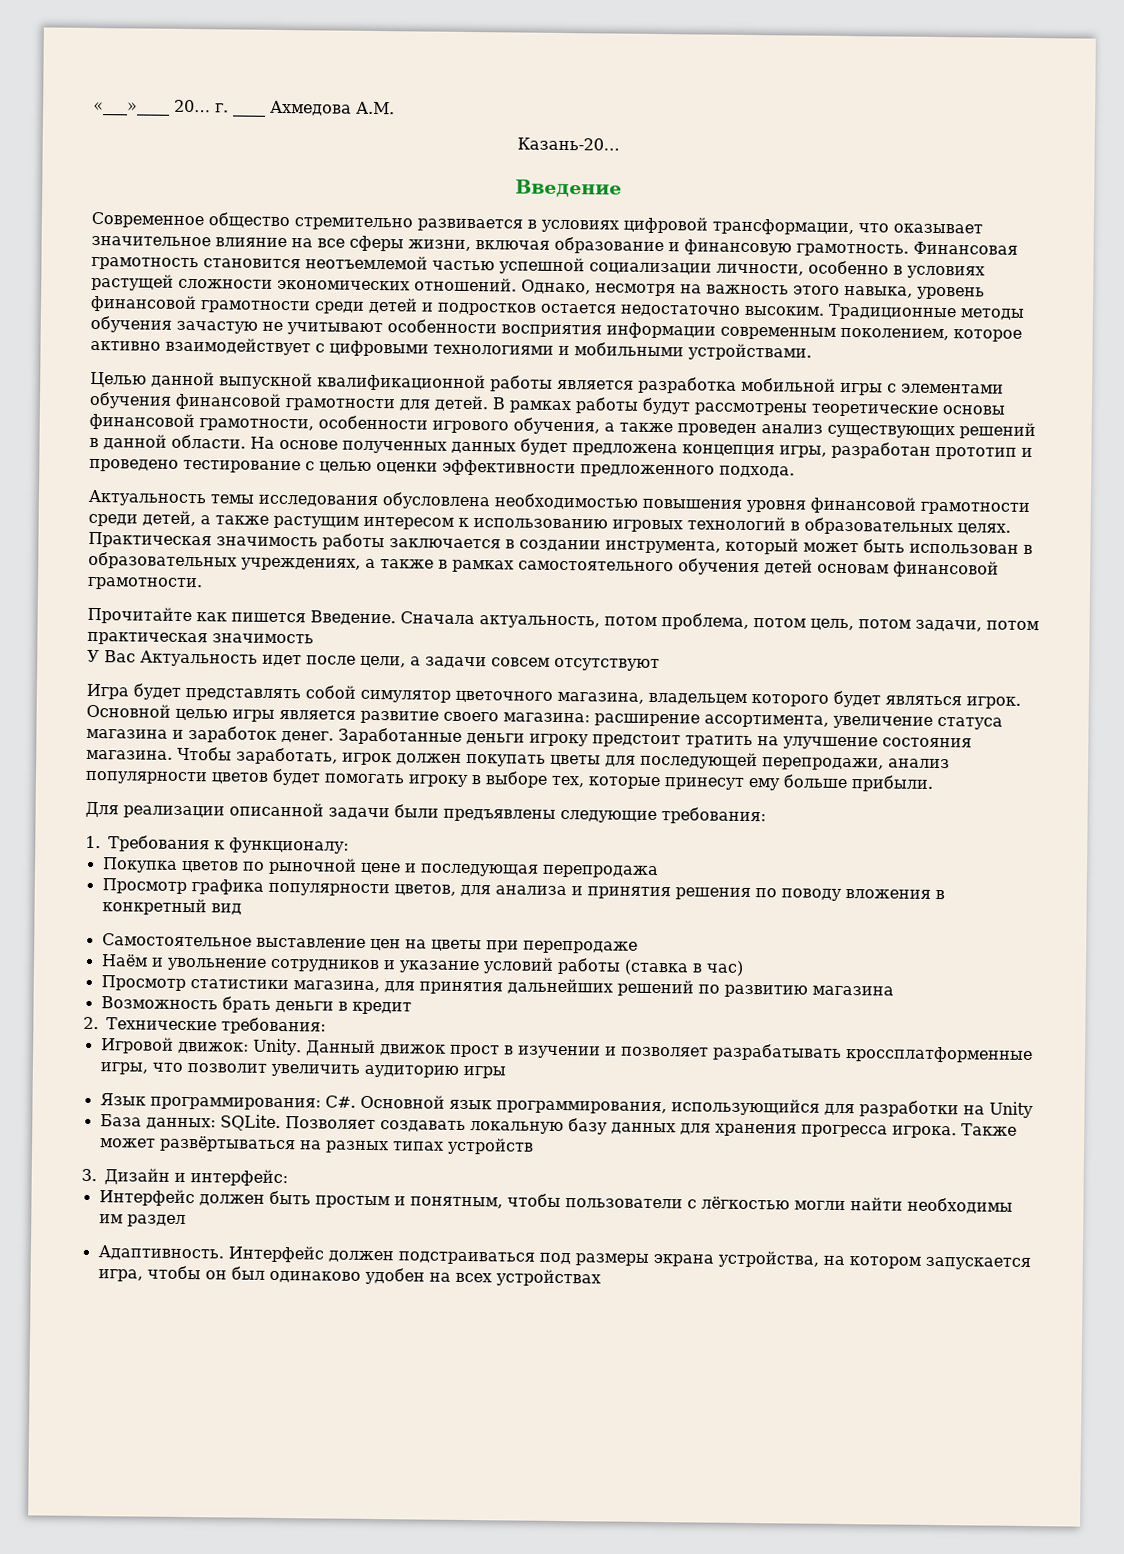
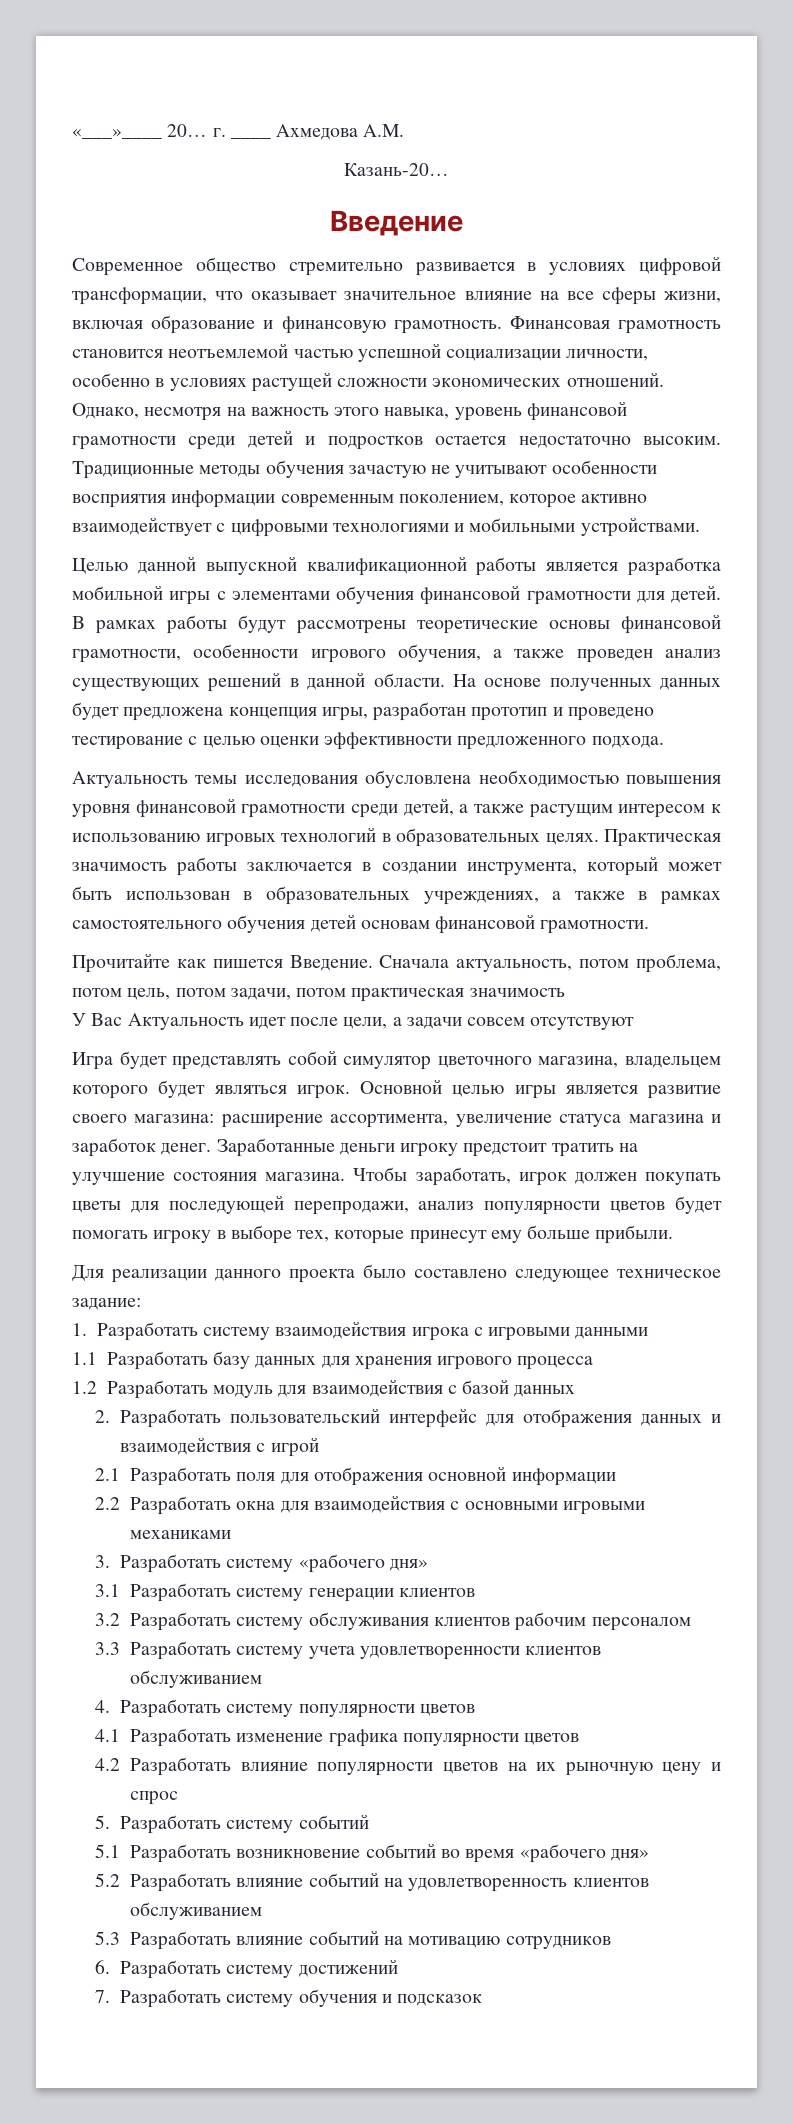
[229,802,766,825] [85,835,349,854] [101,857,659,879] [101,878,945,901] [101,898,242,916] [101,933,638,954] [100,954,744,976] [100,975,894,998] [100,996,412,1015] [83,1016,326,1035] [100,1037,1033,1064] [99,1062,506,1079] [99,1093,1033,1119] [99,1114,1017,1139] [99,1135,534,1155] [81,1168,288,1187] [98,1189,1013,1214] [98,1214,186,1228] [97,1245,1031,1271] [97,1265,601,1287] описанной задачи были предъявлены следующие требования: // 1. Требования к функционалу: // Покупка цветов по рыночной цене и последующая перепродажа // Просмотр графика популярности цветов, для анализа и принятия решения по поводу вложения в конкретный вид // Самостоятельное выставление цен на цветы при перепродаже // Наём и увольнение сотрудников и указание условий работы (ставка в час) // Просмотр статистики магазина, для принятия дальнейших решений по развитию магазина // Возможность брать деньги в кредит // 2. Технические требования: // Игровой движок: Unity. Данный движок прост в изучении и позволяет разрабатывать кроссплатформенные игры, что позволит увеличить аудиторию игры // Язык программирования: C#. Основной язык программирования, использующийся для разработки на Unity // База данных: SQLite. Позволяет создавать локальную базу данных для хранения прогресса игрока. Также может развёртываться на разных типах устройств // 3. Дизайн и интерфейс: // Интерфейс должен быть простым и понятным, чтобы пользователи с лёгкостью могли найти необходимы им раздел // Адаптивность. Интерфейс должен подстраиваться под размеры экрана устройства, на котором запускается игра, чтобы он был одинаково удобен на всех устройствах -> [215,1264,721,1283] [72,1298,141,1310] [72,1321,649,1341] [72,1351,594,1370] [72,1379,576,1399] [95,1408,721,1428] [120,1437,319,1457] [95,1466,616,1486] [95,1495,645,1515] [130,1530,232,1539] [95,1554,428,1573] [95,1583,475,1602] [95,1612,691,1631] [95,1641,602,1660] [130,1670,263,1688] [95,1699,475,1718] [95,1728,580,1747] [95,1757,722,1776] [130,1791,179,1805] [95,1814,369,1834] [95,1843,649,1863] [95,1872,649,1892] [130,1902,263,1920] [95,1930,611,1950] [95,1959,398,1979] [95,1989,483,2008] данного проекта было составлено следующее техническое задание: // 1. Разработать систему взаимодействия игрока с игровыми данными // 1.1 Разработать базу данных для хранения игрового процесса // 1.2 Разработать модуль для взаимодействия с базой данных // 2. Разработать пользовательский интерфейс для отображения данных и взаимодействия с игрой // 2.1 Разработать поля для отображения основной информации // 2.2 Разработать окна для взаимодействия с основными игровыми механиками // 3. Разработать систему «рабочего дня» // 3.1 Разработать систему генерации клиентов // 3.2 Разработать систему обслуживания клиентов рабочим персоналом // 3.3 Разработать систему учета удовлетворенности клиентов обслуживанием // 4. Разработать систему популярности цветов // 4.1 Разработать изменение графика популярности цветов // 4.2 Разработать влияние популярности цветов на их рыночную цену и спрос // 5. Разработать систему событий // 5.1 Разработать возникновение событий во время «рабочего дня» // 5.2 Разработать влияние событий на удовлетворенность клиентов обслуживанием // 5.3 Разработать влияние событий на мотивацию сотрудников // 6. Разработать систему достижений // 7. Разработать систему обучения и подсказок

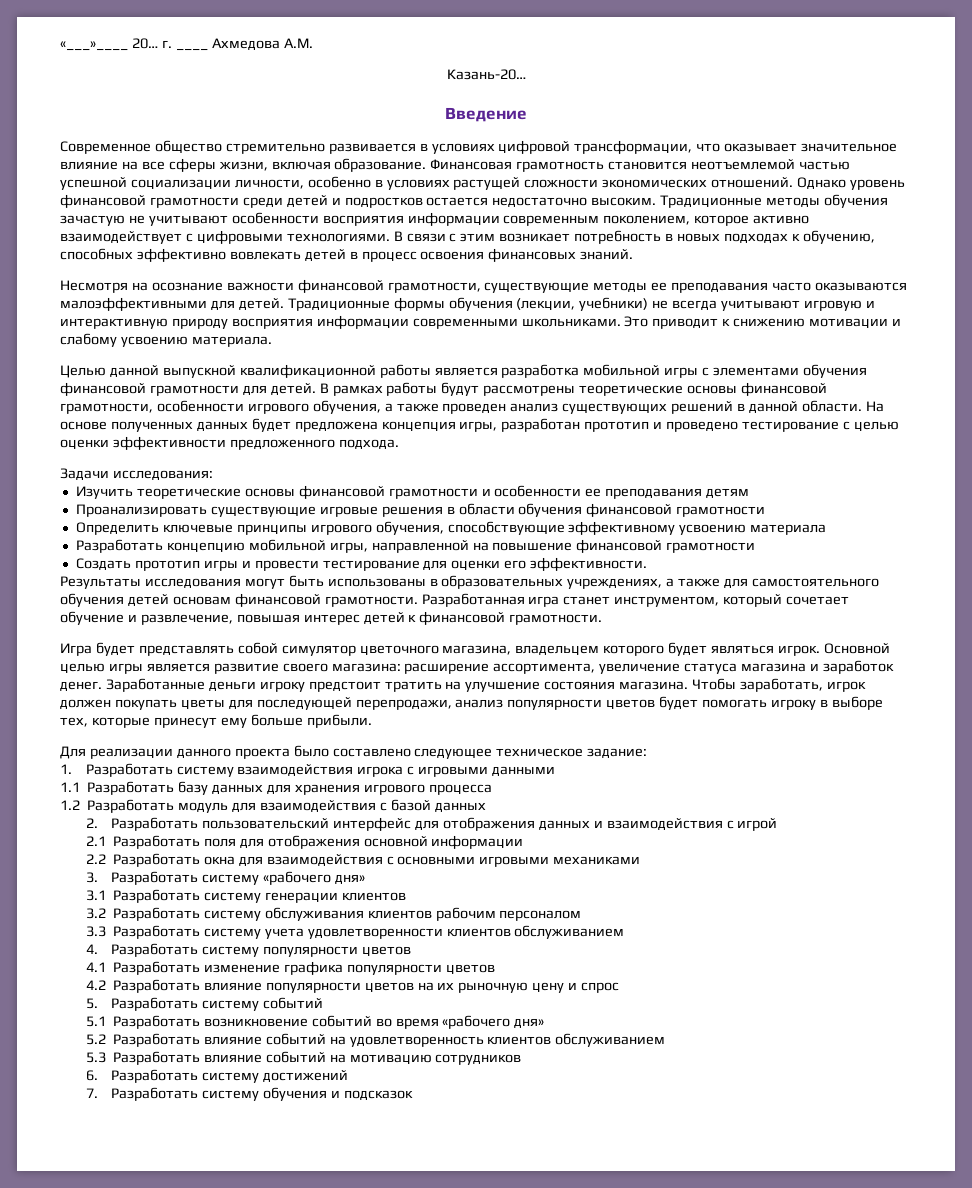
[151,315,502,334] образование и финансовую грамотность. -> [334,158,427,172] образование.
[72,403,450,421] Однако, несмотря на важность этого навыка, -> [797,177,847,189] Однако
[332,517,700,537] технологиями и мобильными устройствами. -> [286,230,875,244] [60,248,634,262] [60,279,908,293] [60,297,875,311] [60,315,902,329] [60,333,272,347] технологиями. В связи с этим возникает потребность в новых подходах к обучению, способных эффективно вовлекать детей в процесс освоения финансовых знаний. // Несмотря на осознание важности финансовой грамотности, существующие методы ее преподавания часто оказываются малоэффективными для детей. Традиционные формы обучения (лекции, учебники) не всегда учитывают игровую и интерактивную природу восприятия информации современными школьниками. Это приводит к снижению мотивации и слабому усвоению материала.
[72,770,721,788] [72,798,721,818] [72,827,721,847] [72,856,722,876] [72,886,230,900] Актуальность темы исследования обусловлена необходимостью повышения уровня финансовой грамотности среди детей, а также растущим интересом к использованию игровых технологий в образовательных целях. Практическая значимость работы заключается в создании инструмента, который может быть использован -> [60,468,213,480] [75,485,750,499] [75,503,766,517] [75,521,827,535] [75,539,756,553] [75,557,648,571] [60,575,426,589] Задачи исследования: // Изучить теоретические основы финансовой грамотности и особенности ее преподавания детям // Проанализировать существующие игровые решения в области обучения финансовой грамотности // Определить ключевые принципы игрового обучения, способствующие эффективному усвоению материала // Разработать концепцию мобильной игры, направленной на повышение финансовой грамотности // Создать прототип игры и провести тестирование для оценки его эффективности. // Результаты исследования могут быть использованы
[638,891,721,905] в рамках -> [724,578,749,588] для
[72,953,721,973] [72,988,565,1002] [72,1013,635,1030] // Прочитайте как пишется Введение. Сначала актуальность, потом проблема, потом цель, потом задачи, потом практическая значимость // У Вас Актуальность идет после цели, а задачи совсем отсутствуют -> [421,593,850,607] [60,611,603,625] Разработанная игра станет инструментом, который сочетает обучение и развлечение, повышая интерес детей к финансовой грамотности.

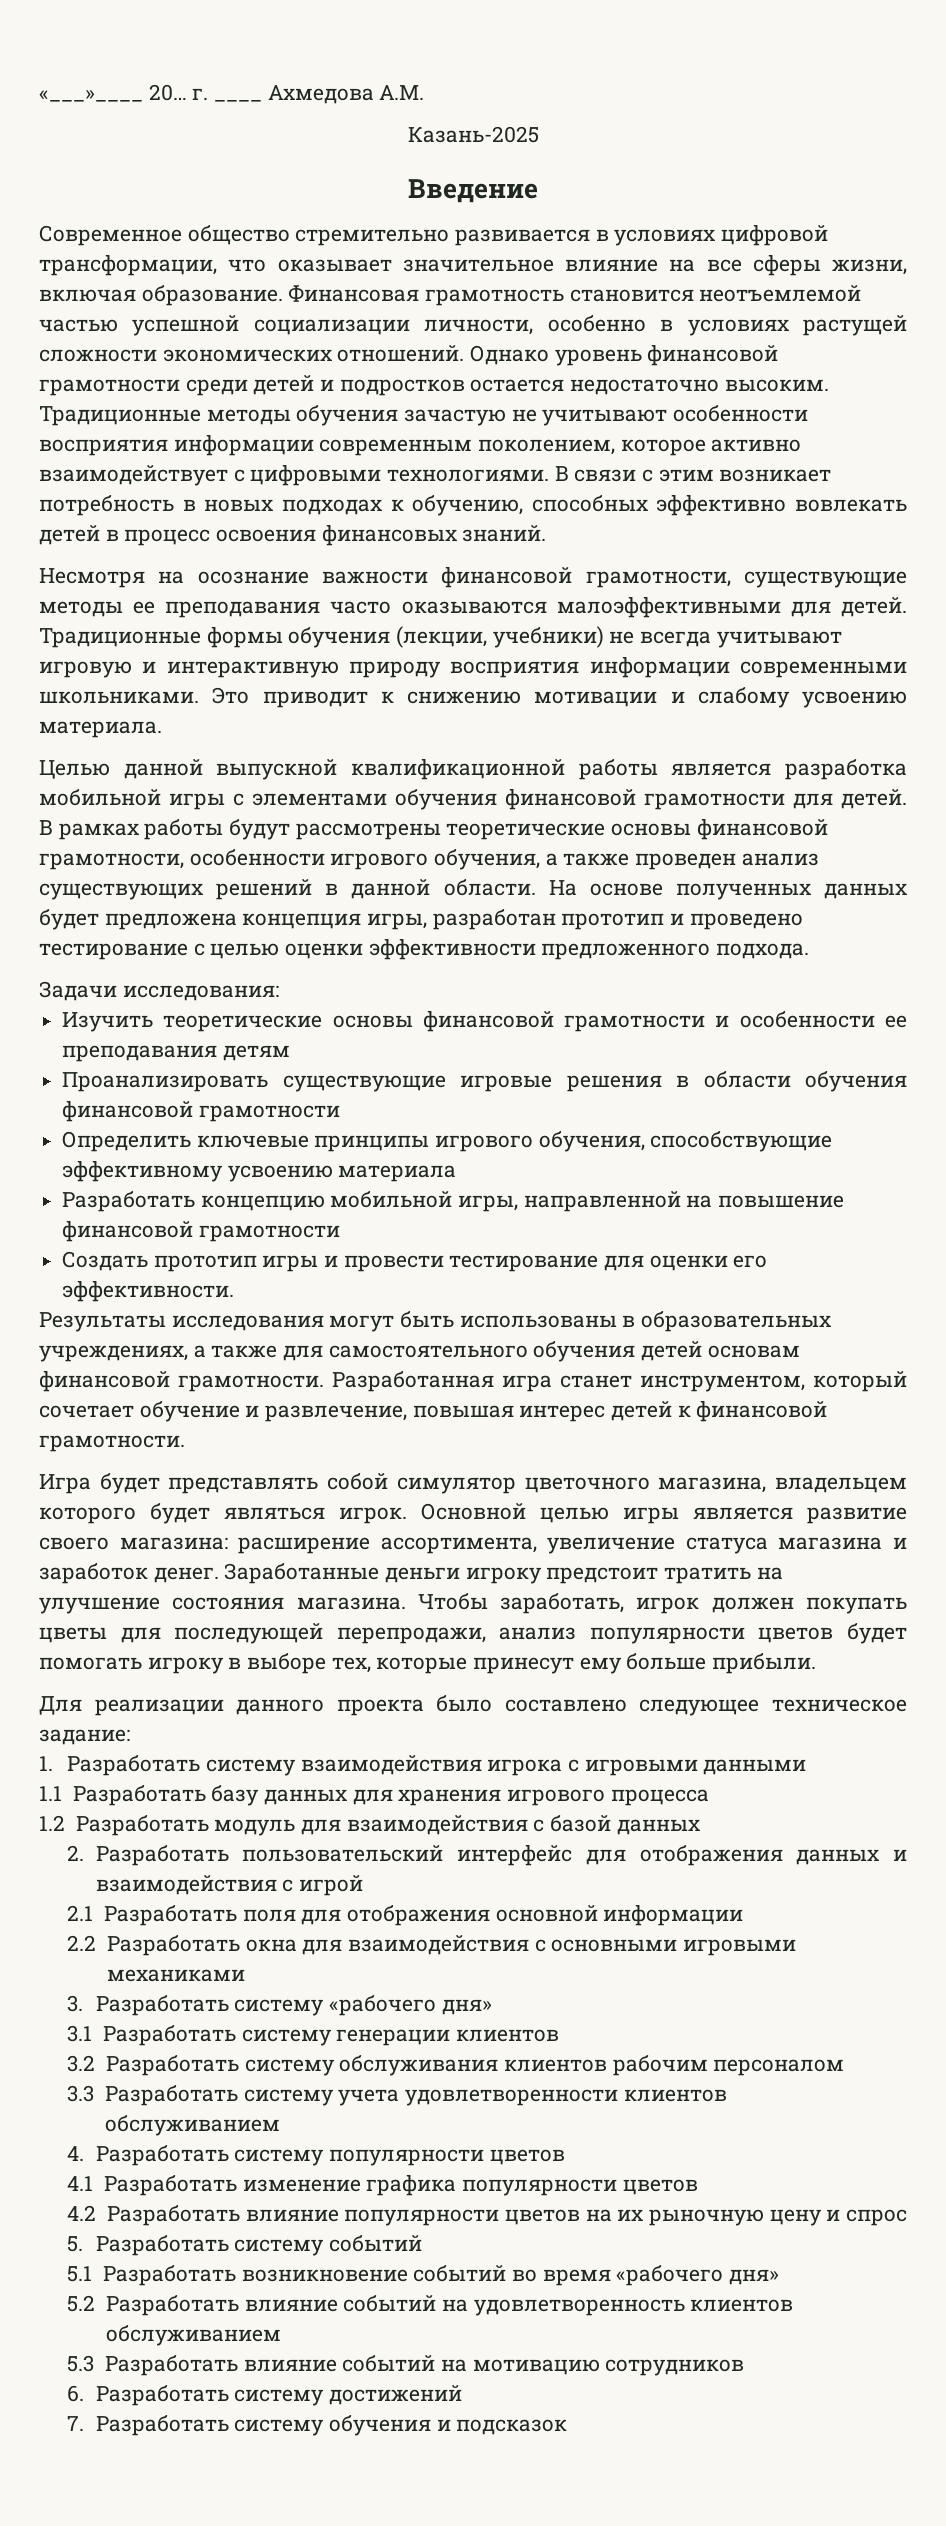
[446,69,526,80] Казань-20… -> [407,126,539,143] Казань-2025

